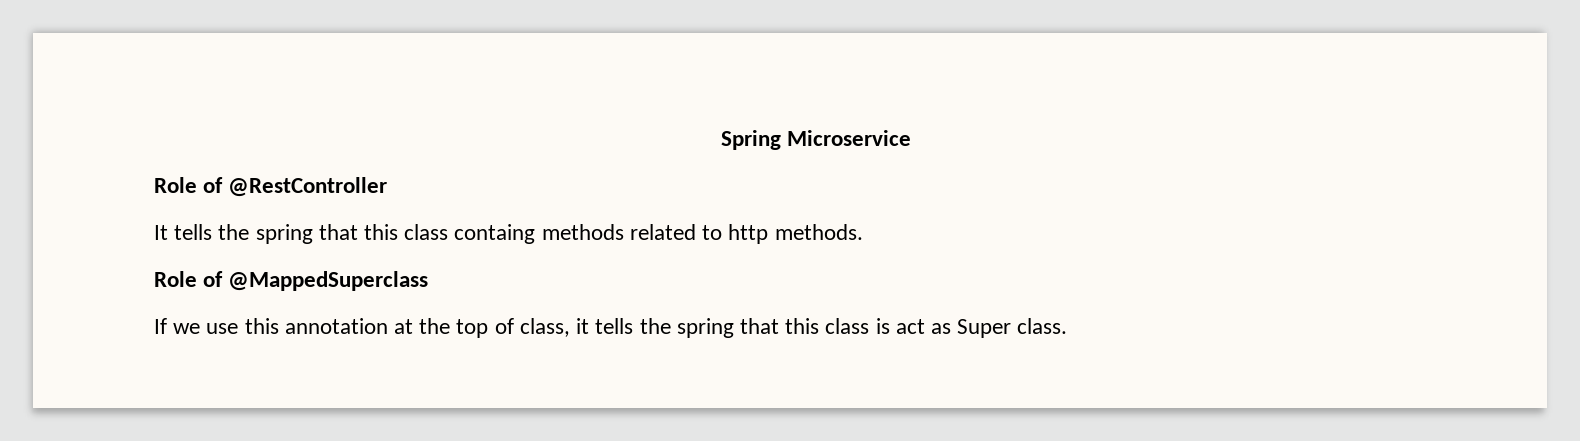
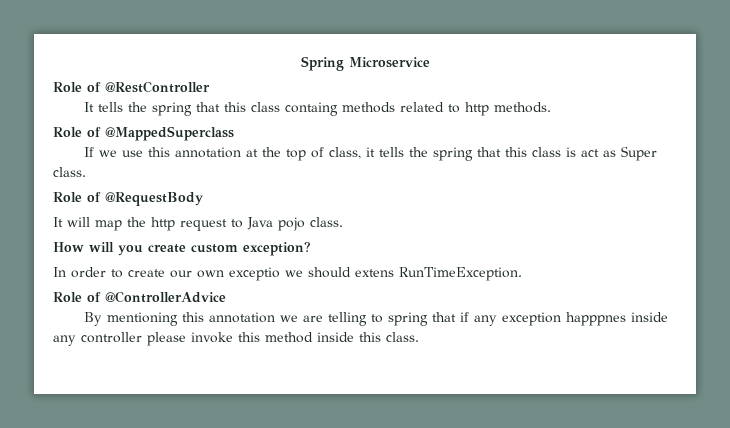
(1068, 326) none -> [53,192,203,206] [53,217,343,231] [53,242,311,256] [53,267,522,281] [53,291,226,303] [84,312,669,326] [53,332,419,346] // Role of @RequestBody // It will map the http request to Java pojo class. // How will you create custom exception? // In order to create our own exceptio we should extens RunTimeException. // Role of @ControllerAdvice // By mentioning this annotation we are telling to spring that if any exception happpnes inside any controller please invoke this method inside this class.

